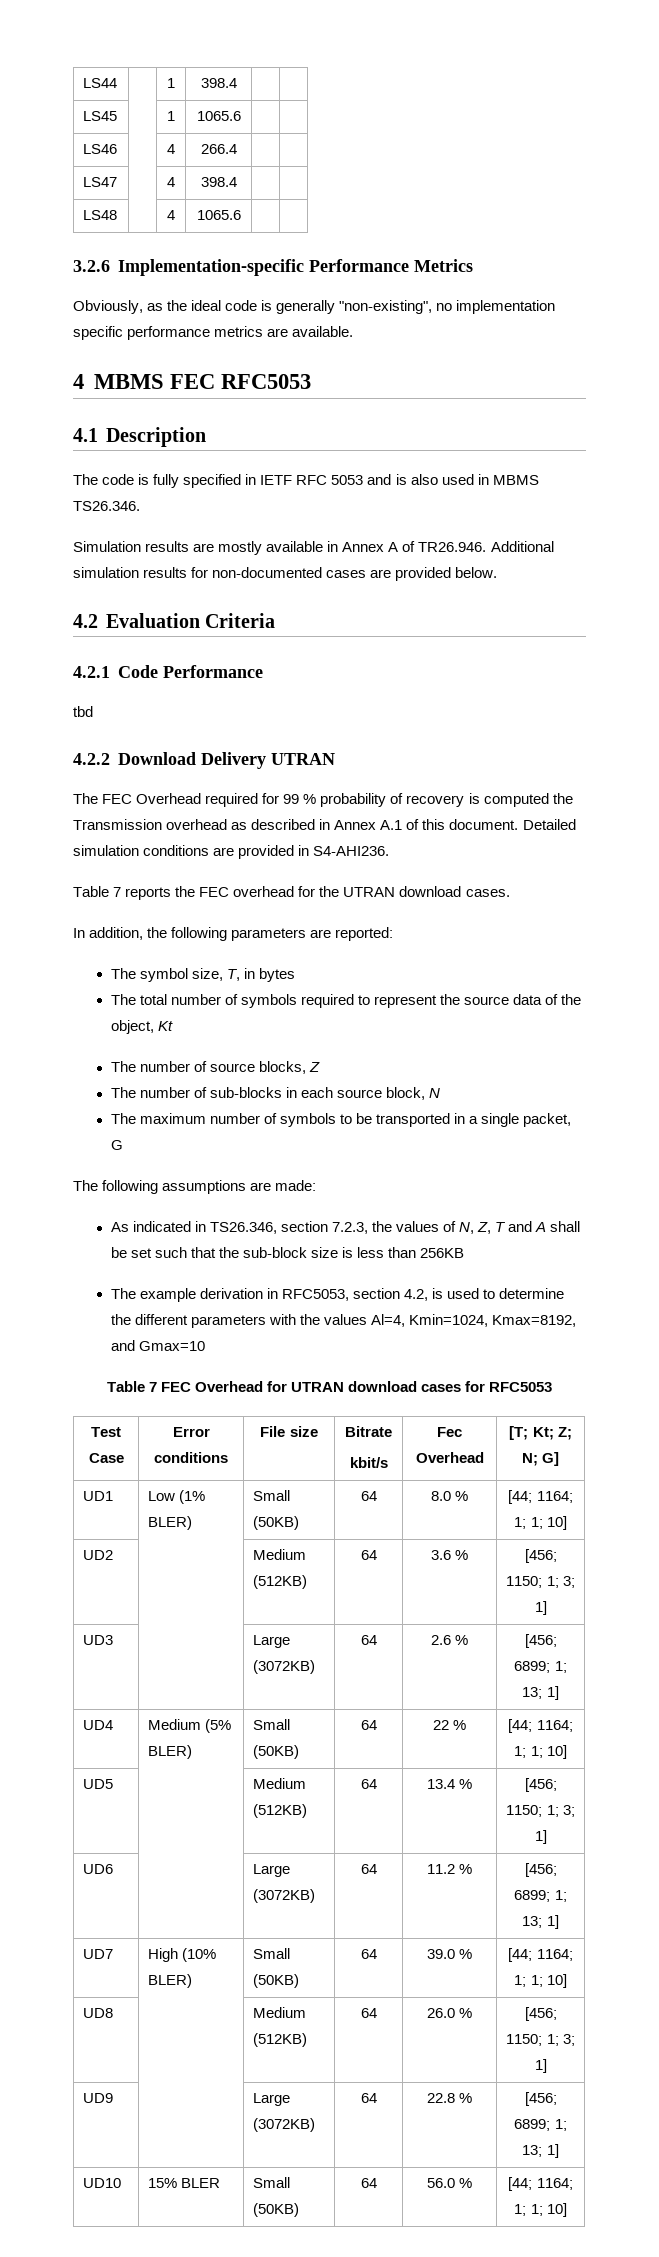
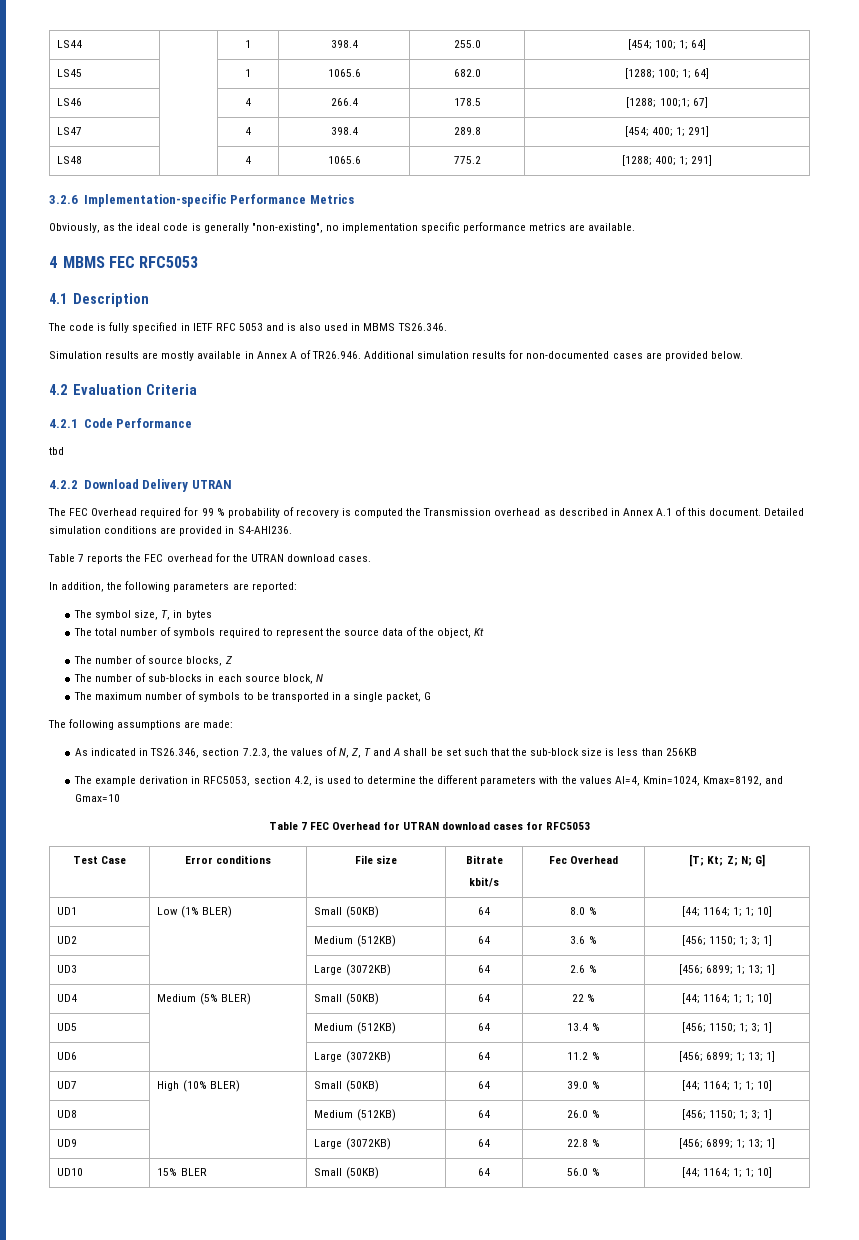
[83,111,118,121] [167,111,175,121] [196,111,241,121] | // LS45 | | 1 | 1065.6 | | -> [453,40,481,48] [627,39,707,50] [57,69,83,77] [245,69,251,77] [327,69,361,77] [453,69,481,77] [624,68,710,79] 255.0 | [454; 100; 1; 64] // LS45 | | 1 | 1065.6 | 682.0 | [1288; 100; 1; 64]
(237, 149) | -> [453,98,481,106] [626,97,708,108] 178.5 | [1288; 100;1; 67]
[83,210,118,220] [167,210,175,220] [196,210,241,220] | // LS48 | | 4 | 1065.6 | | -> [453,127,481,135] [624,126,710,137] [57,156,83,164] [245,156,251,164] [327,156,361,164] [453,156,481,164] [621,155,713,166] 289.8 | [454; 400; 1; 291] // LS48 | | 4 | 1065.6 | 775.2 | [1288; 400; 1; 291]

